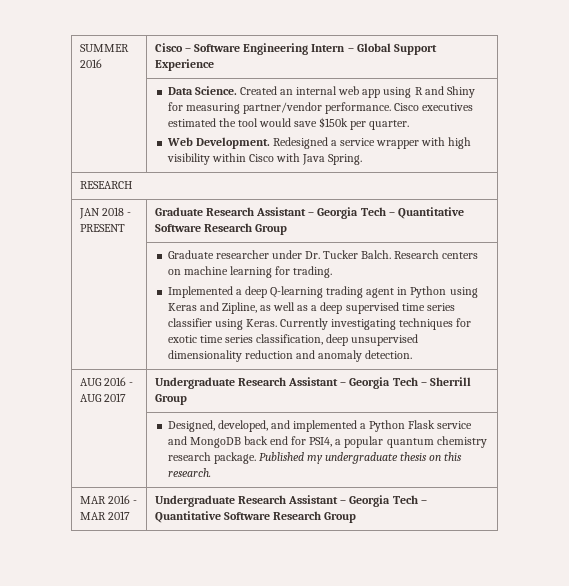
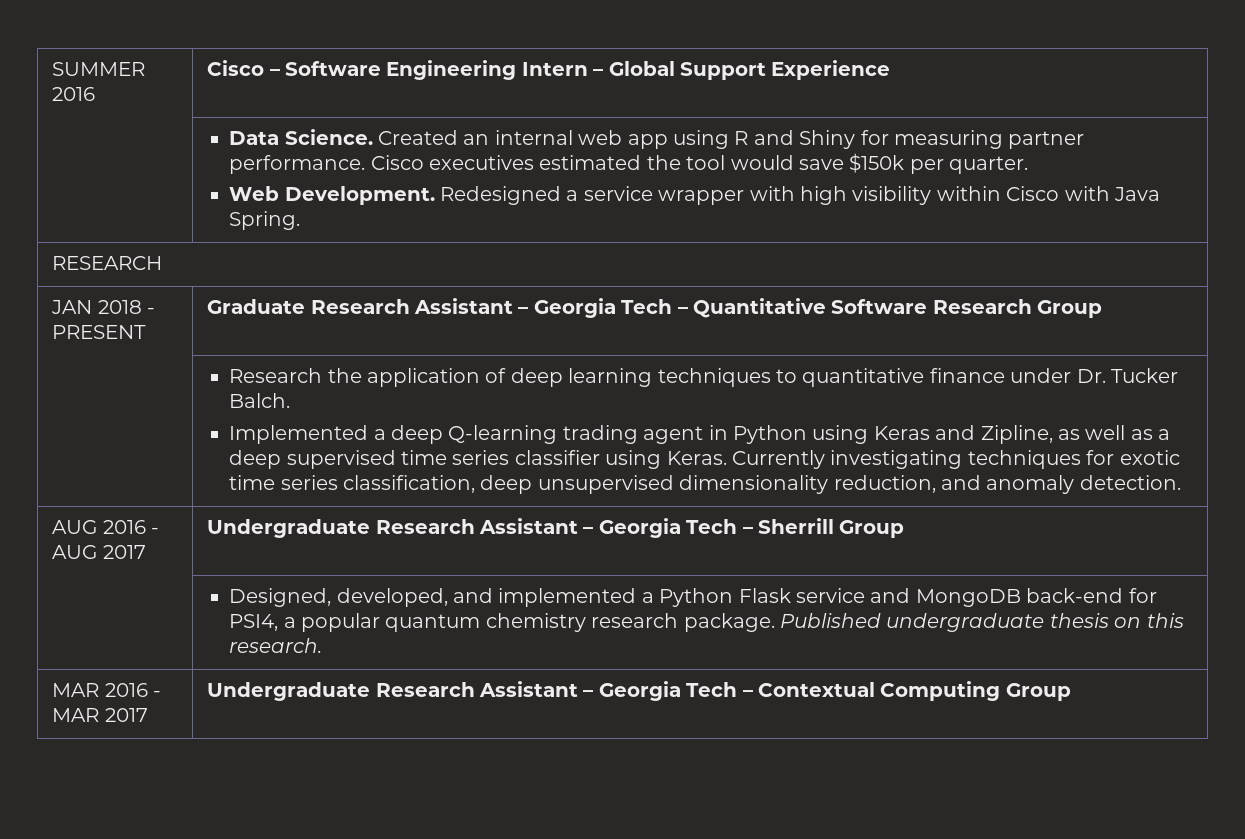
[242,102,322,114] partner/vendor -> [1008,131,1085,149] partner
[167,250,479,259] [167,266,333,278] Graduate researcher under Dr. Tucker Balch. Research centers on machine learning for trading. -> [229,368,1178,387] [229,393,291,408] Research the application of deep learning techniques to quantitative finance under Dr. Tucker Balch.
[244,350,293,359] reduction -> [833,475,936,493] reduction,
[243,436,289,445] back end -> [1026,588,1124,603] back-end
[307,455,324,464] my -> (881, 620) none
[155,511,322,523] Quantitative Software Research -> [757,681,1001,701] Contextual Computing

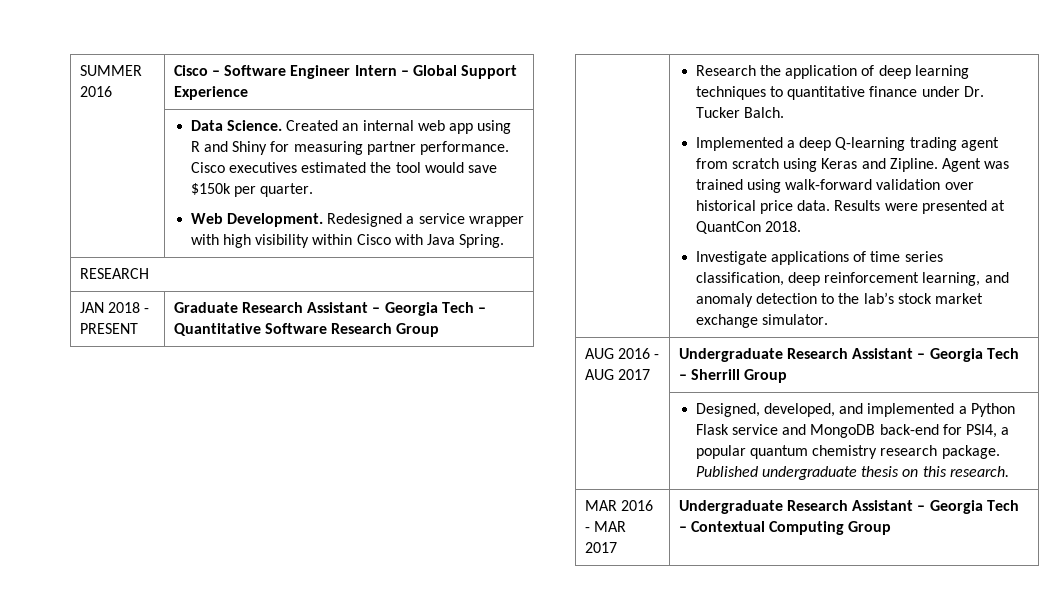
[386,60,517,80] Engineering -> [290,65,351,79] Engineer
[708,425,807,444] in Python -> [695,158,779,169] from scratch
[980,425,1171,444] [229,450,1180,469] [229,475,1181,494] Zipline, as well as a deep supervised time series classifier using Keras. Currently investigating techniques for exotic time series classification, deep unsupervised dimensionality reduction, and anomaly detection. -> [889,158,1010,172] [695,179,974,193] [695,200,1005,214] [695,221,801,234] [695,251,943,265] [695,272,1009,286] [695,292,983,307] [695,314,828,328] Zipline. Agent was trained using walk-forward validation over historical price data. Results were presented at QuantCon 2018. // Investigate applications of time series classification, deep reinforcement learning, and anomaly detection to the lab’s stock market exchange simulator.

